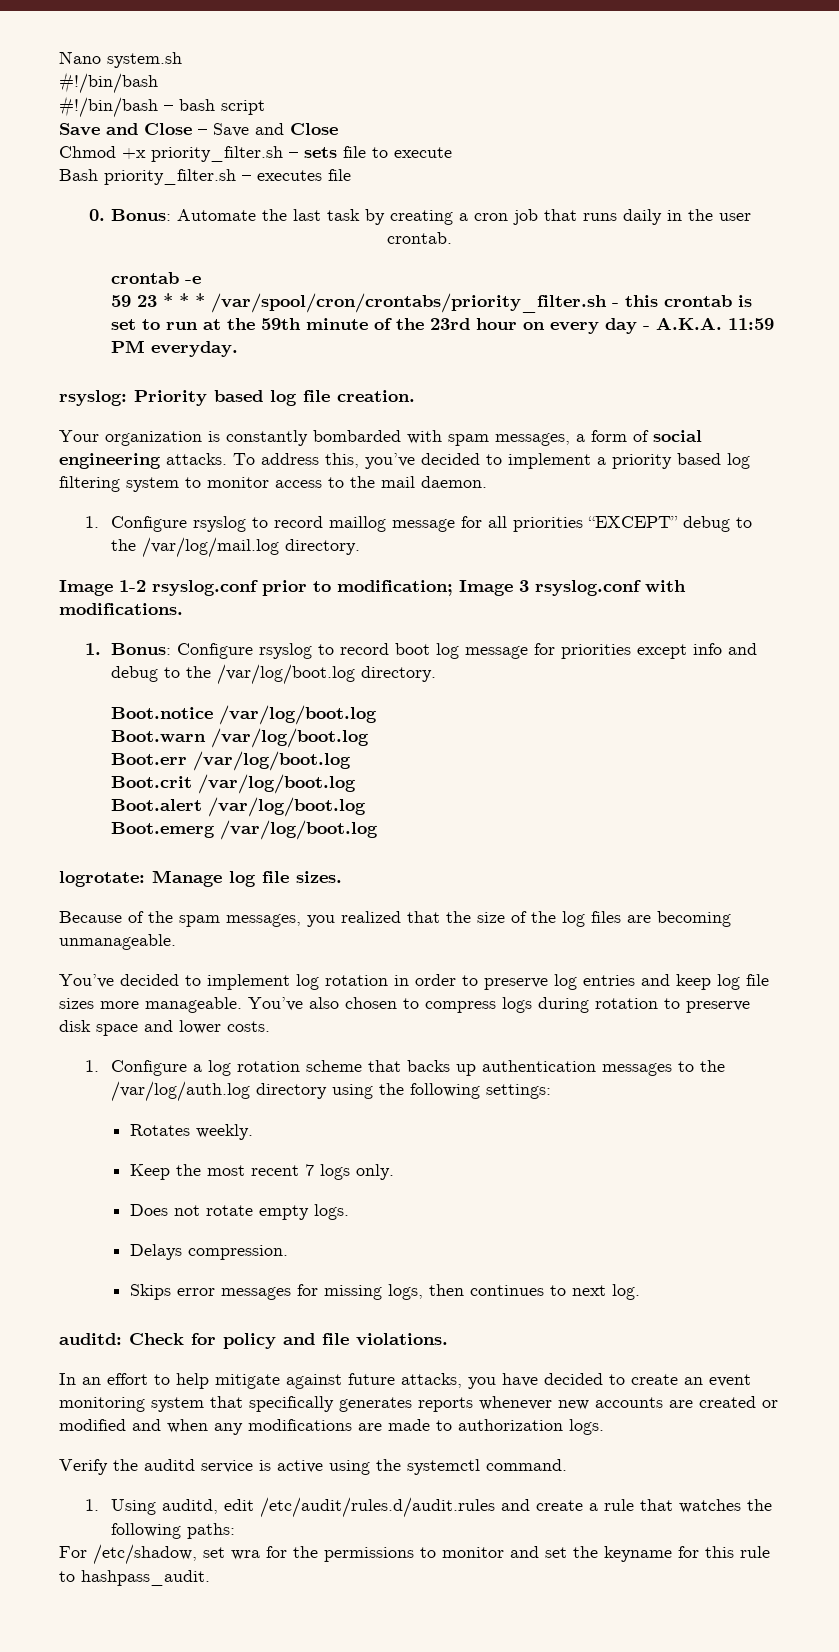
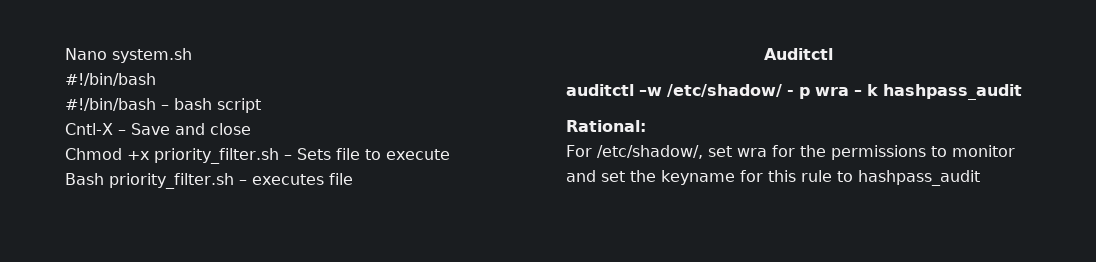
[59,123,192,136] Save and Close -> [65,123,113,135] Cntl-X
[290,123,338,135] Close -> [209,123,251,135] close
[304,147,337,158] sets -> [296,148,331,160] Sets
[88,209,751,225] [387,232,452,244] [110,272,201,284] [110,293,752,313] [110,317,774,334] [110,340,238,357] [59,390,415,406] [59,430,702,446] [59,453,750,469] [59,476,487,492] [84,516,752,532] [110,537,360,558] [59,580,686,596] [59,603,183,615] [84,643,757,659] [110,664,436,685] [110,705,377,725] [110,728,369,748] [110,751,351,771] [110,774,356,794] [110,797,366,817] [110,820,378,840] [59,870,342,887] [59,911,731,927] [59,934,176,950] [59,974,769,990] [59,997,750,1013] [59,1020,270,1036] [84,1060,725,1076] [110,1081,551,1102] [129,1124,253,1140] [129,1164,394,1180] [129,1204,349,1220] [129,1244,288,1260] [129,1284,640,1300] [59,1333,448,1349] [59,1373,751,1389] [59,1396,778,1412] [59,1419,604,1435] [59,1459,567,1475] [84,1497,772,1518] [110,1523,235,1539] 0. Bonus: Automate the last task by creating a cron job that runs daily in the user crontab. // crontab -e // 59 23 * * * /var/spool/cron/crontabs/priority_filter.sh - this crontab is set to run at the 59th minute of the 23rd hour on every day - A.K.A. 11:59 PM everyday. // rsyslog: Priority based log file creation. // Your organization is constantly bombarded with spam messages, a form of social engineering attacks. To address this, you’ve decided to implement a priority based log filtering system to monitor access to the mail daemon. // 1. Configure rsyslog to record maillog message for all priorities “EXCEPT” debug to the /var/log/mail.log directory. // Image 1-2 rsyslog.conf prior to modification; Image 3 rsyslog.conf with modifications. // 1. Bonus: Configure rsyslog to record boot log message for priorities except info and debug to the /var/log/boot.log directory. // Boot.notice /var/log/boot.log // Boot.warn /var/log/boot.log // Boot.err /var/log/boot.log // Boot.crit /var/log/boot.log // Boot.alert /var/log/boot.log // Boot.emerg /var/log/boot.log // logrotate: Manage log file sizes. // Because of the spam messages, you realized that the size of the log files are becoming unmanageable. // You’ve decided to implement log rotation in order to preserve log entries and keep log file sizes more manageable. You’ve also chosen to compress logs during rotation to preserve disk space and lower costs. // 1. Configure a log rotation scheme that backs up authentication messages to the /var/log/auth.log directory using the following settings: // Rotates weekly. // Keep the most recent 7 logs only. // Does not rotate empty logs. // Delays compression. // Skips error messages for missing logs, then continues to next log. // auditd: Check for policy and file violations. // In an effort to help mitigate against future attacks, you have decided to create an event monitoring system that specifically generates reports whenever new accounts are created or modified and when any modifications are made to authorization logs. // Verify the auditd service is active using the systemctl command. // 1. Using auditd, edit /etc/audit/rules.d/audit.rules and create a rule that watches the following paths: -> [764,48,833,60] [566,84,1022,100] [566,120,646,132] Auditctl // auditctl –w /etc/shadow/ - p wra – k hashpass_audit // Rational:
[93,1544,197,1565] /etc/shadow, -> [597,145,703,159] /etc/shadow/,
[81,1570,210,1586] hashpass_audit. -> [858,170,980,186] hashpass_audit

